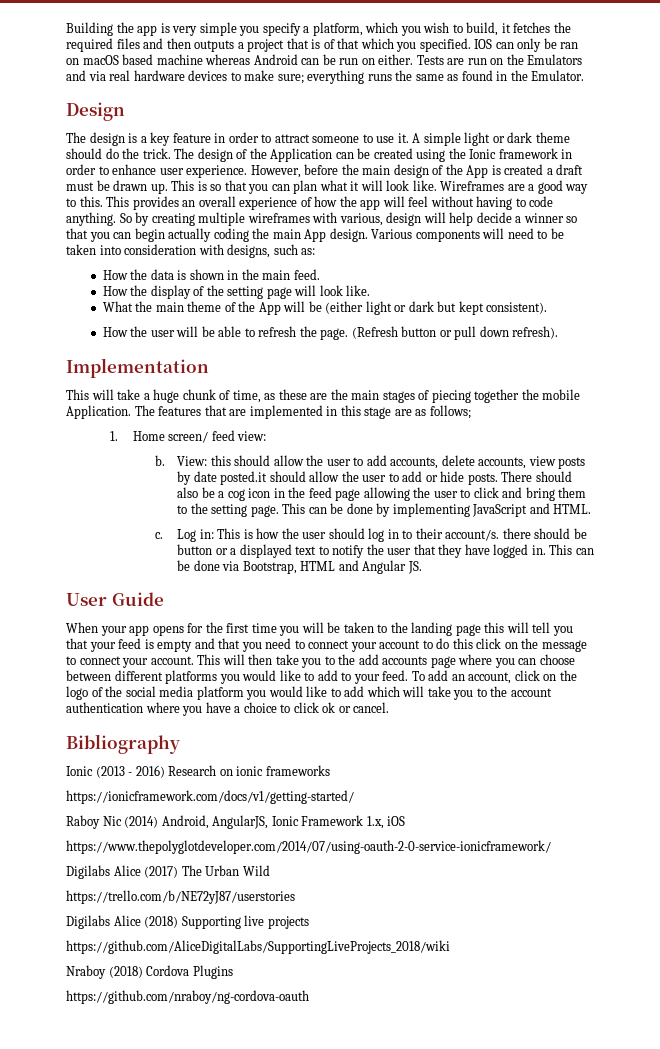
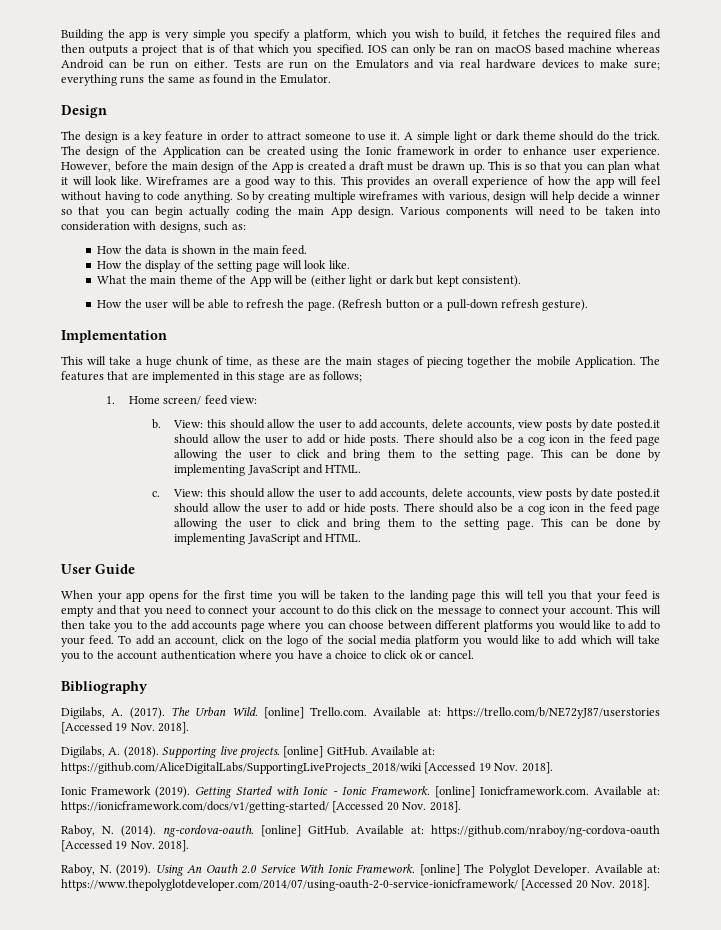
[454,326,559,340] pull down refresh). -> [437,299,589,311] a pull-down refresh gesture).
[177,528,587,542] [177,544,594,558] [177,560,422,574] Log in: This is how the user should log in to their account/s. there should be button or a displayed text to notify the user that they have logged in. This can be done via Bootstrap, HTML and Angular JS. -> [173,488,660,500] [174,503,661,515] [174,518,662,530] [174,533,362,545] View: this should allow the user to add accounts, delete accounts, view posts by date posted.it should allow the user to add or hide posts. There should also be a cog icon in the feed page allowing the user to click and bring them to the setting page. This can be done by implementing JavaScript and HTML.
[66,765,330,778] [66,790,354,804] [66,815,406,829] [66,840,551,854] [66,865,270,879] [66,890,295,904] [66,915,309,929] [66,940,450,954] [66,965,233,979] [66,990,309,1004] Ionic (2013 - 2016) Research on ionic frameworks // https://ionicframework.com/docs/v1/getting-started/ // Raboy Nic (2014) Android, AngularJS, Ionic Framework 1.x, iOS // https://www.thepolyglotdeveloper.com/2014/07/using-oauth-2-0-service-ionicframework/ // Digilabs Alice (2017) The Urban Wild // https://trello.com/b/NE72yJ87/userstories // Digilabs Alice (2018) Supporting live projects // https://github.com/AliceDigitalLabs/SupportingLiveProjects_2018/wiki // Nraboy (2018) Cordova Plugins // https://github.com/nraboy/ng-cordova-oauth -> [61,707,660,719] [61,722,190,734] [61,746,436,759] [61,762,553,774] [61,786,661,798] [61,801,461,813] [61,825,660,837] [61,840,190,852] [61,864,660,876] [61,879,650,891] Digilabs, A. (2017). The Urban Wild. [online] Trello.com. Available at: https://trello.com/b/NE72yJ87/userstories [Accessed 19 Nov. 2018]. // Digilabs, A. (2018). Supporting live projects. [online] GitHub. Available at: https://github.com/AliceDigitalLabs/SupportingLiveProjects_2018/wiki [Accessed 19 Nov. 2018]. // Ionic Framework (2019). Getting Started with Ionic - Ionic Framework. [online] Ionicframework.com. Available at: https://ionicframework.com/docs/v1/getting-started/ [Accessed 20 Nov. 2018]. // Raboy, N. (2014). ng-cordova-oauth. [online] GitHub. Available at: https://github.com/nraboy/ng-cordova-oauth [Accessed 19 Nov. 2018]. // Raboy, N. (2019). Using An Oauth 2.0 Service With Ionic Framework. [online] The Polyglot Developer. Available at: https://www.thepolyglotdeveloper.com/2014/07/using-oauth-2-0-service-ionicframework/ [Accessed 20 Nov. 2018].

